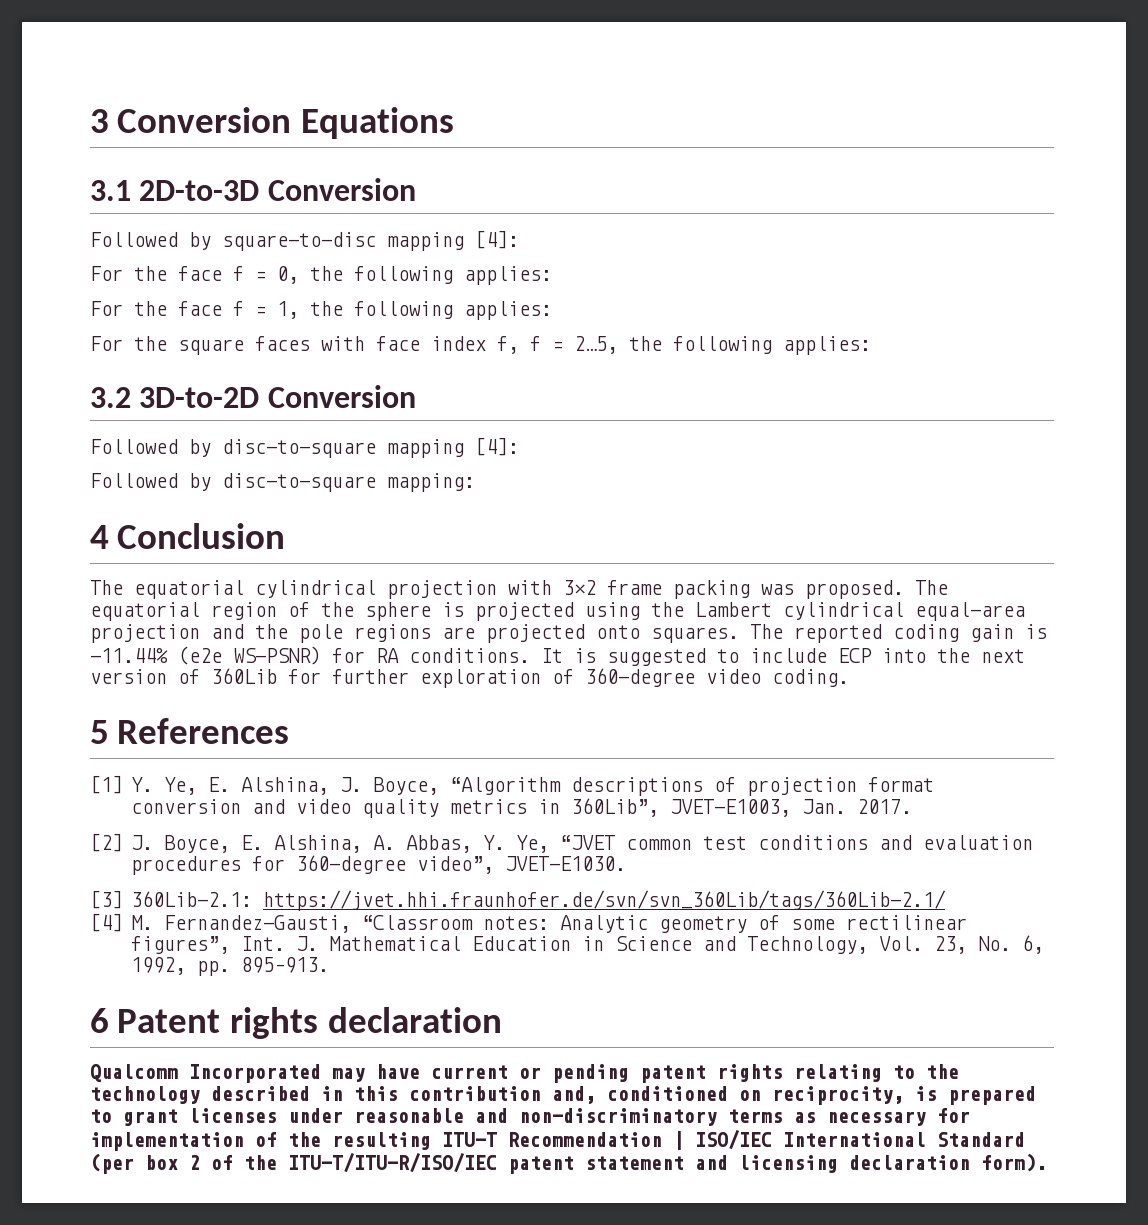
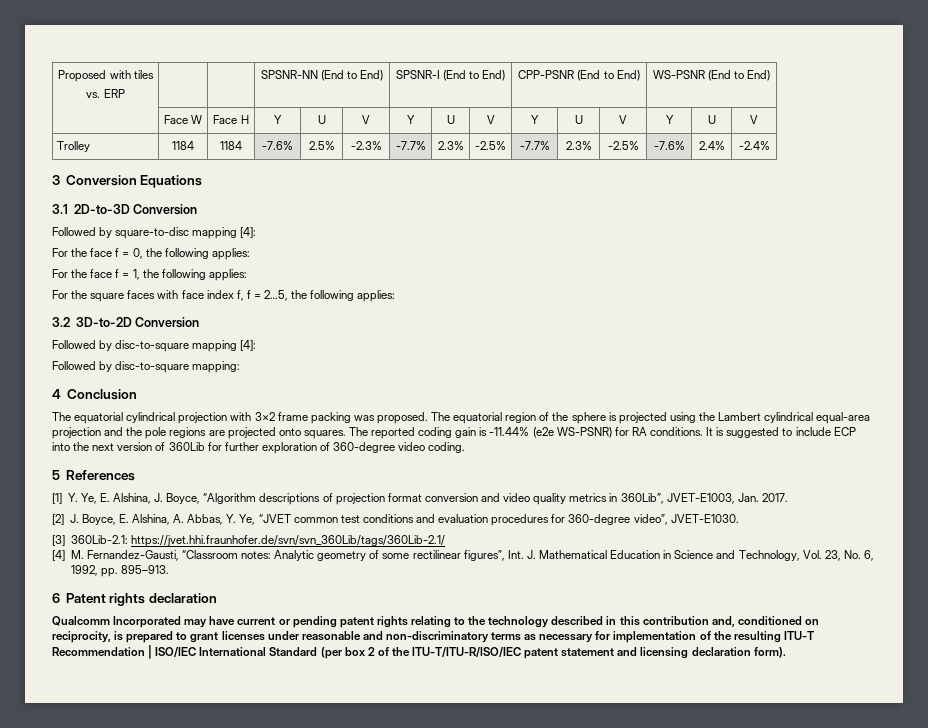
(90, 121) none -> [58,70,154,82] [86,89,125,98] [260,70,384,81] [395,70,506,81] [518,70,640,81] [652,70,771,81] [163,115,203,124] [213,115,249,124] [274,115,282,124] [317,115,326,124] [362,115,370,124] [407,115,415,124] [446,115,455,124] [486,115,495,124] [531,115,539,124] [574,115,583,124] [619,115,627,124] [665,115,674,124] [707,115,716,124] [750,115,758,124] [56,141,90,152] [172,141,194,150] [220,141,242,150] [262,141,293,150] [308,141,335,150] [350,141,382,150] [395,141,426,150] [437,141,464,150] [475,141,506,150] [519,141,550,150] [565,141,592,150] [607,141,639,150] [653,141,685,150] [698,141,725,150] [738,141,770,150] Proposed with tiles // vs. ERP | | | SPSNR-NN (End to End) | SPSNR-I (End to End) | CPP-PSNR (End to End) | WS-PSNR (End to End) // | Face W | Face H | Y | U | V | Y | U | V | Y | U | V | Y | U | V // Trolley | 1184 | 1184 | -7.6% | 2.5% | -2.3% | -7.7% | 2.3% | -2.5% | -7.7% | 2.3% | -2.5% | -7.6% | 2.4% | -2.4% //

